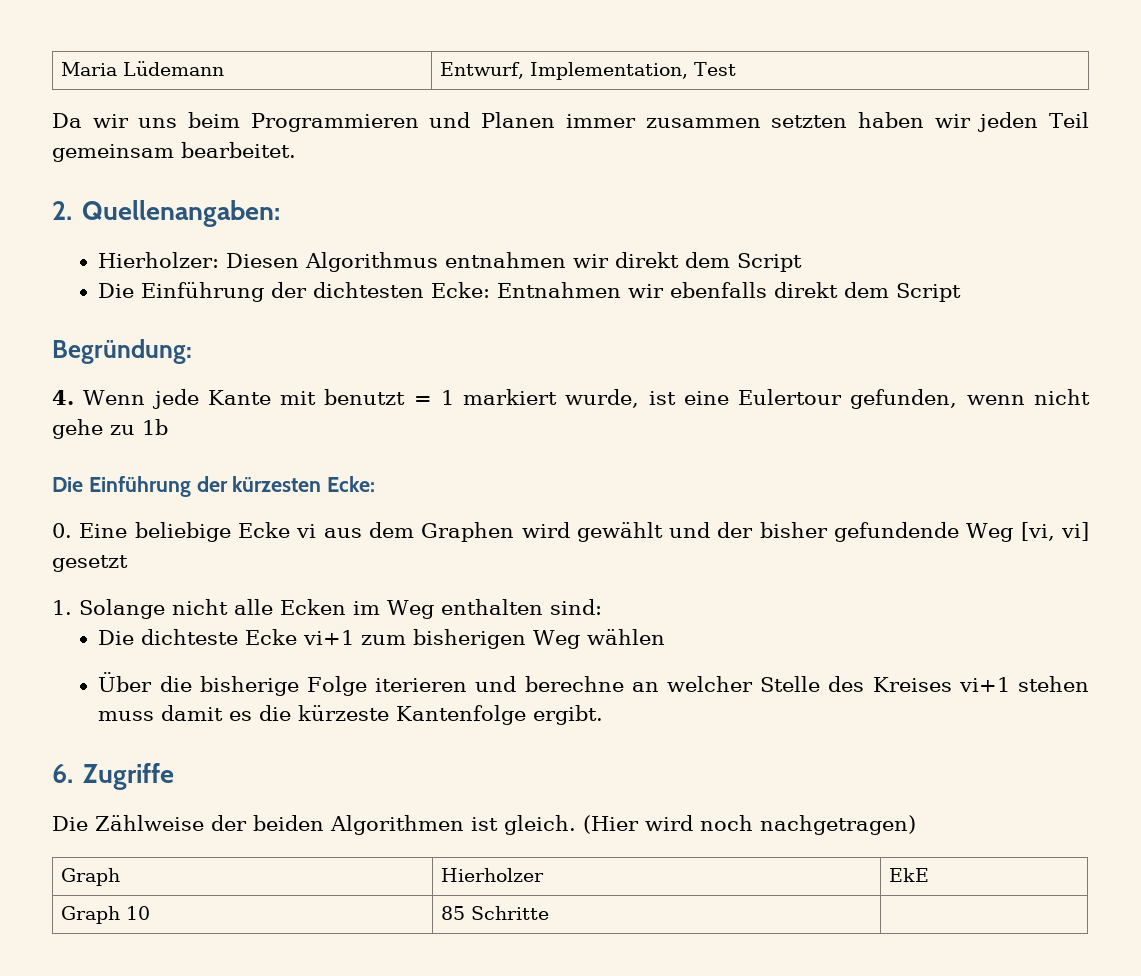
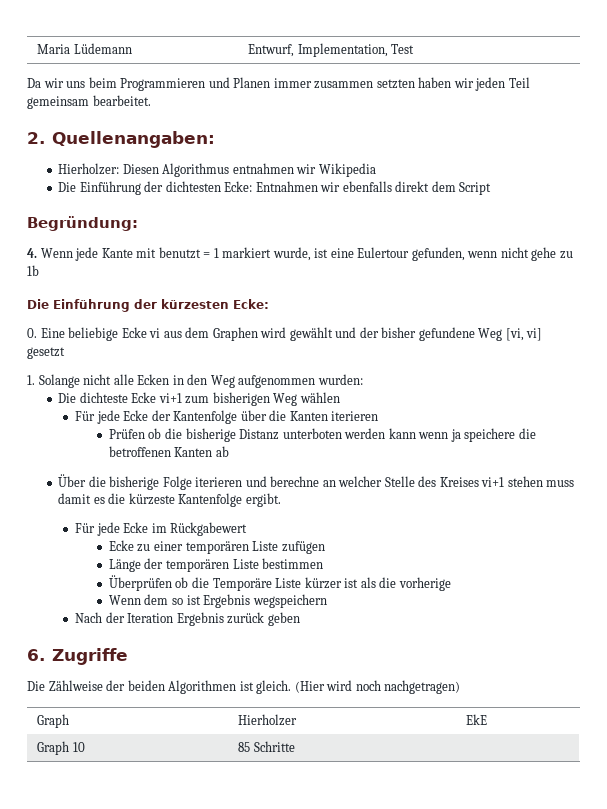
[615,252,803,272] direkt dem Script -> [318,163,376,177] Wikipedia
[834,522,960,542] gefundende -> [418,327,475,341] gefundene
[353,599,602,619] im Weg enthalten sind: -> [172,374,363,388] in den Weg aufgenommen wurden:
(666, 637) none -> [75,410,379,424] [108,428,536,442] [108,446,229,457] // Für jede Ecke der Kantenfolge über die Kanten iterieren // Prüfen ob die bisherige Distanz unterboten werden kann wenn ja speichere die betroffenen Kanten ab
(604, 715) none -> [75,522,248,536] [108,540,325,554] [108,558,324,572] [108,575,451,591] [108,594,327,608] [75,612,300,626] // Für jede Ecke im Rückgabewert // Ecke zu einer temporären Liste zufügen // Länge der temporären Liste bestimmen // Überprüfen ob die Temporäre Liste kürzer ist als die vorherige // Wenn dem so ist Ergebnis wegspeichern // Nach der Iteration Ergebnis zurück geben

